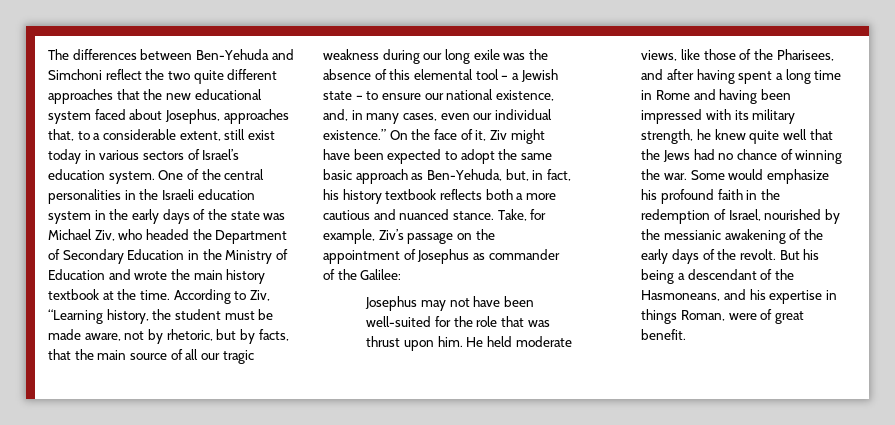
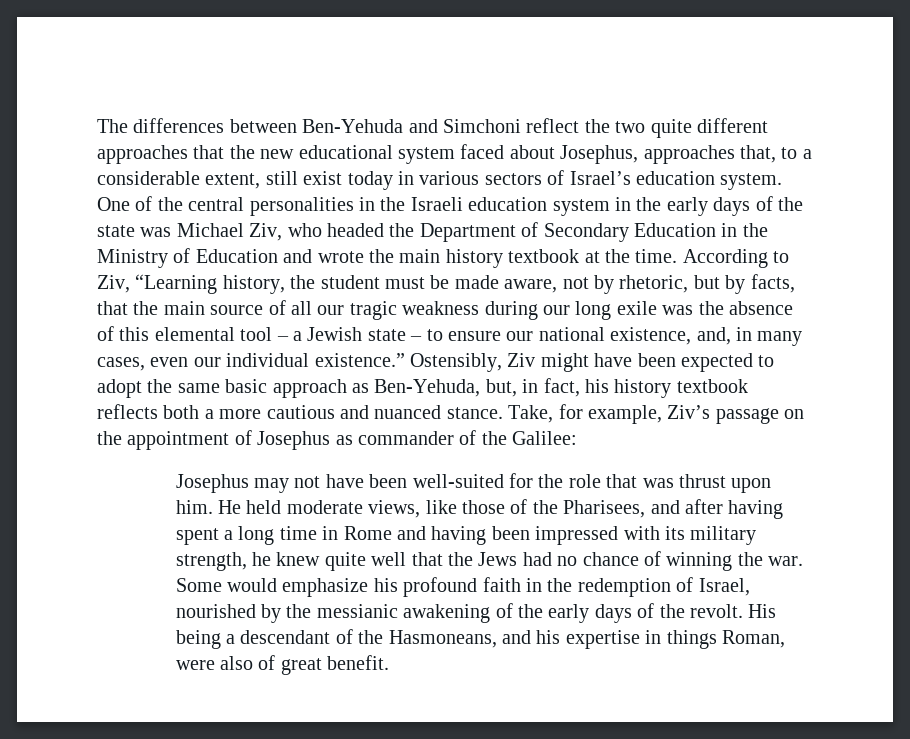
[389,129,487,141] On the face of it, -> [410,353,502,372] Ostensibly,
[779,249,820,260] But his -> [748,604,777,618] His
(757, 316) none -> [220,656,254,670] also

